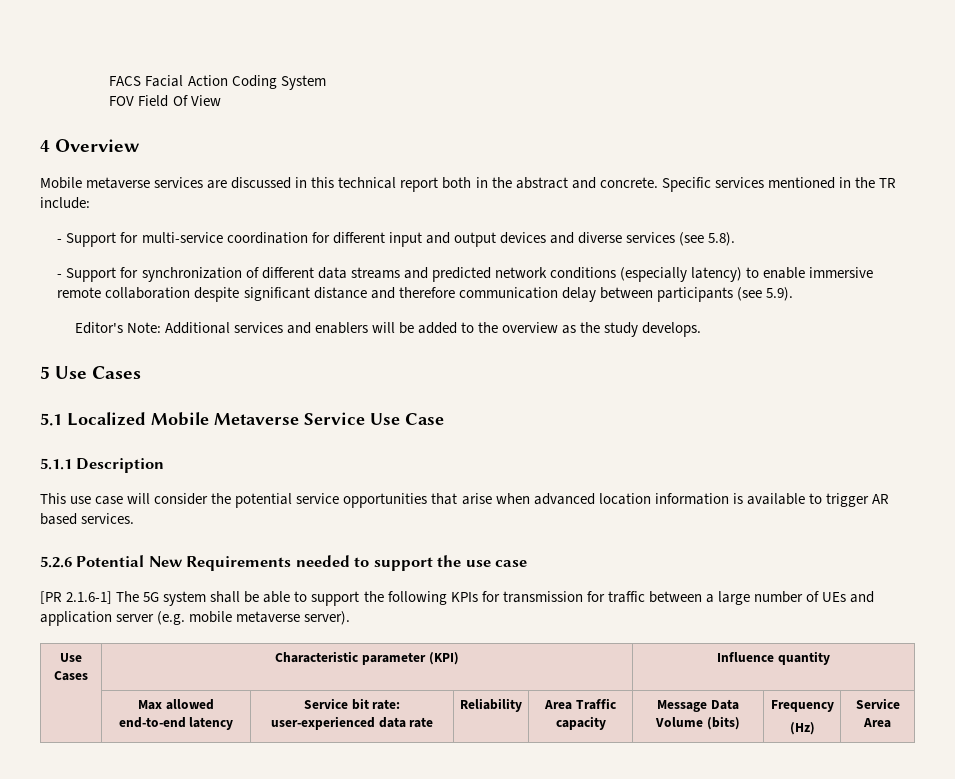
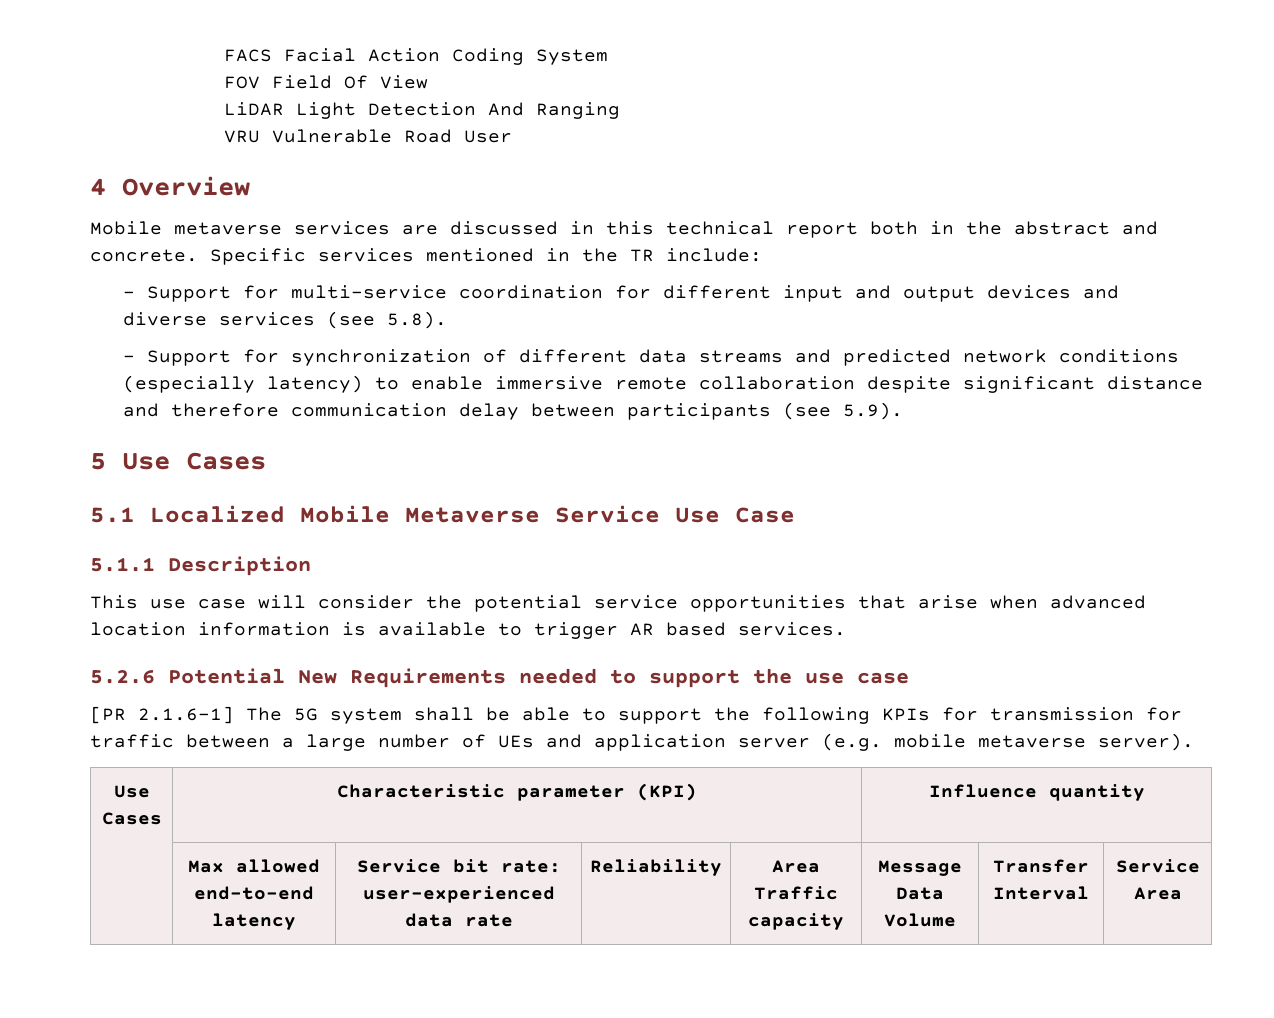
(221, 100) none -> [223,102,620,119] [223,129,512,143] // LiDAR Light Detection And Ranging // VRU Vulnerable Road User
[74,322,702,337] // Editor's Note: Additional services and enablers will be added to the overview as the study develops. -> (904, 411) none
[706,716,740,730] [770,700,834,712] [789,722,815,735] (bits) | Frequency // (Hz) -> [993,859,1089,873] [993,886,1089,900] | Transfer Interval

